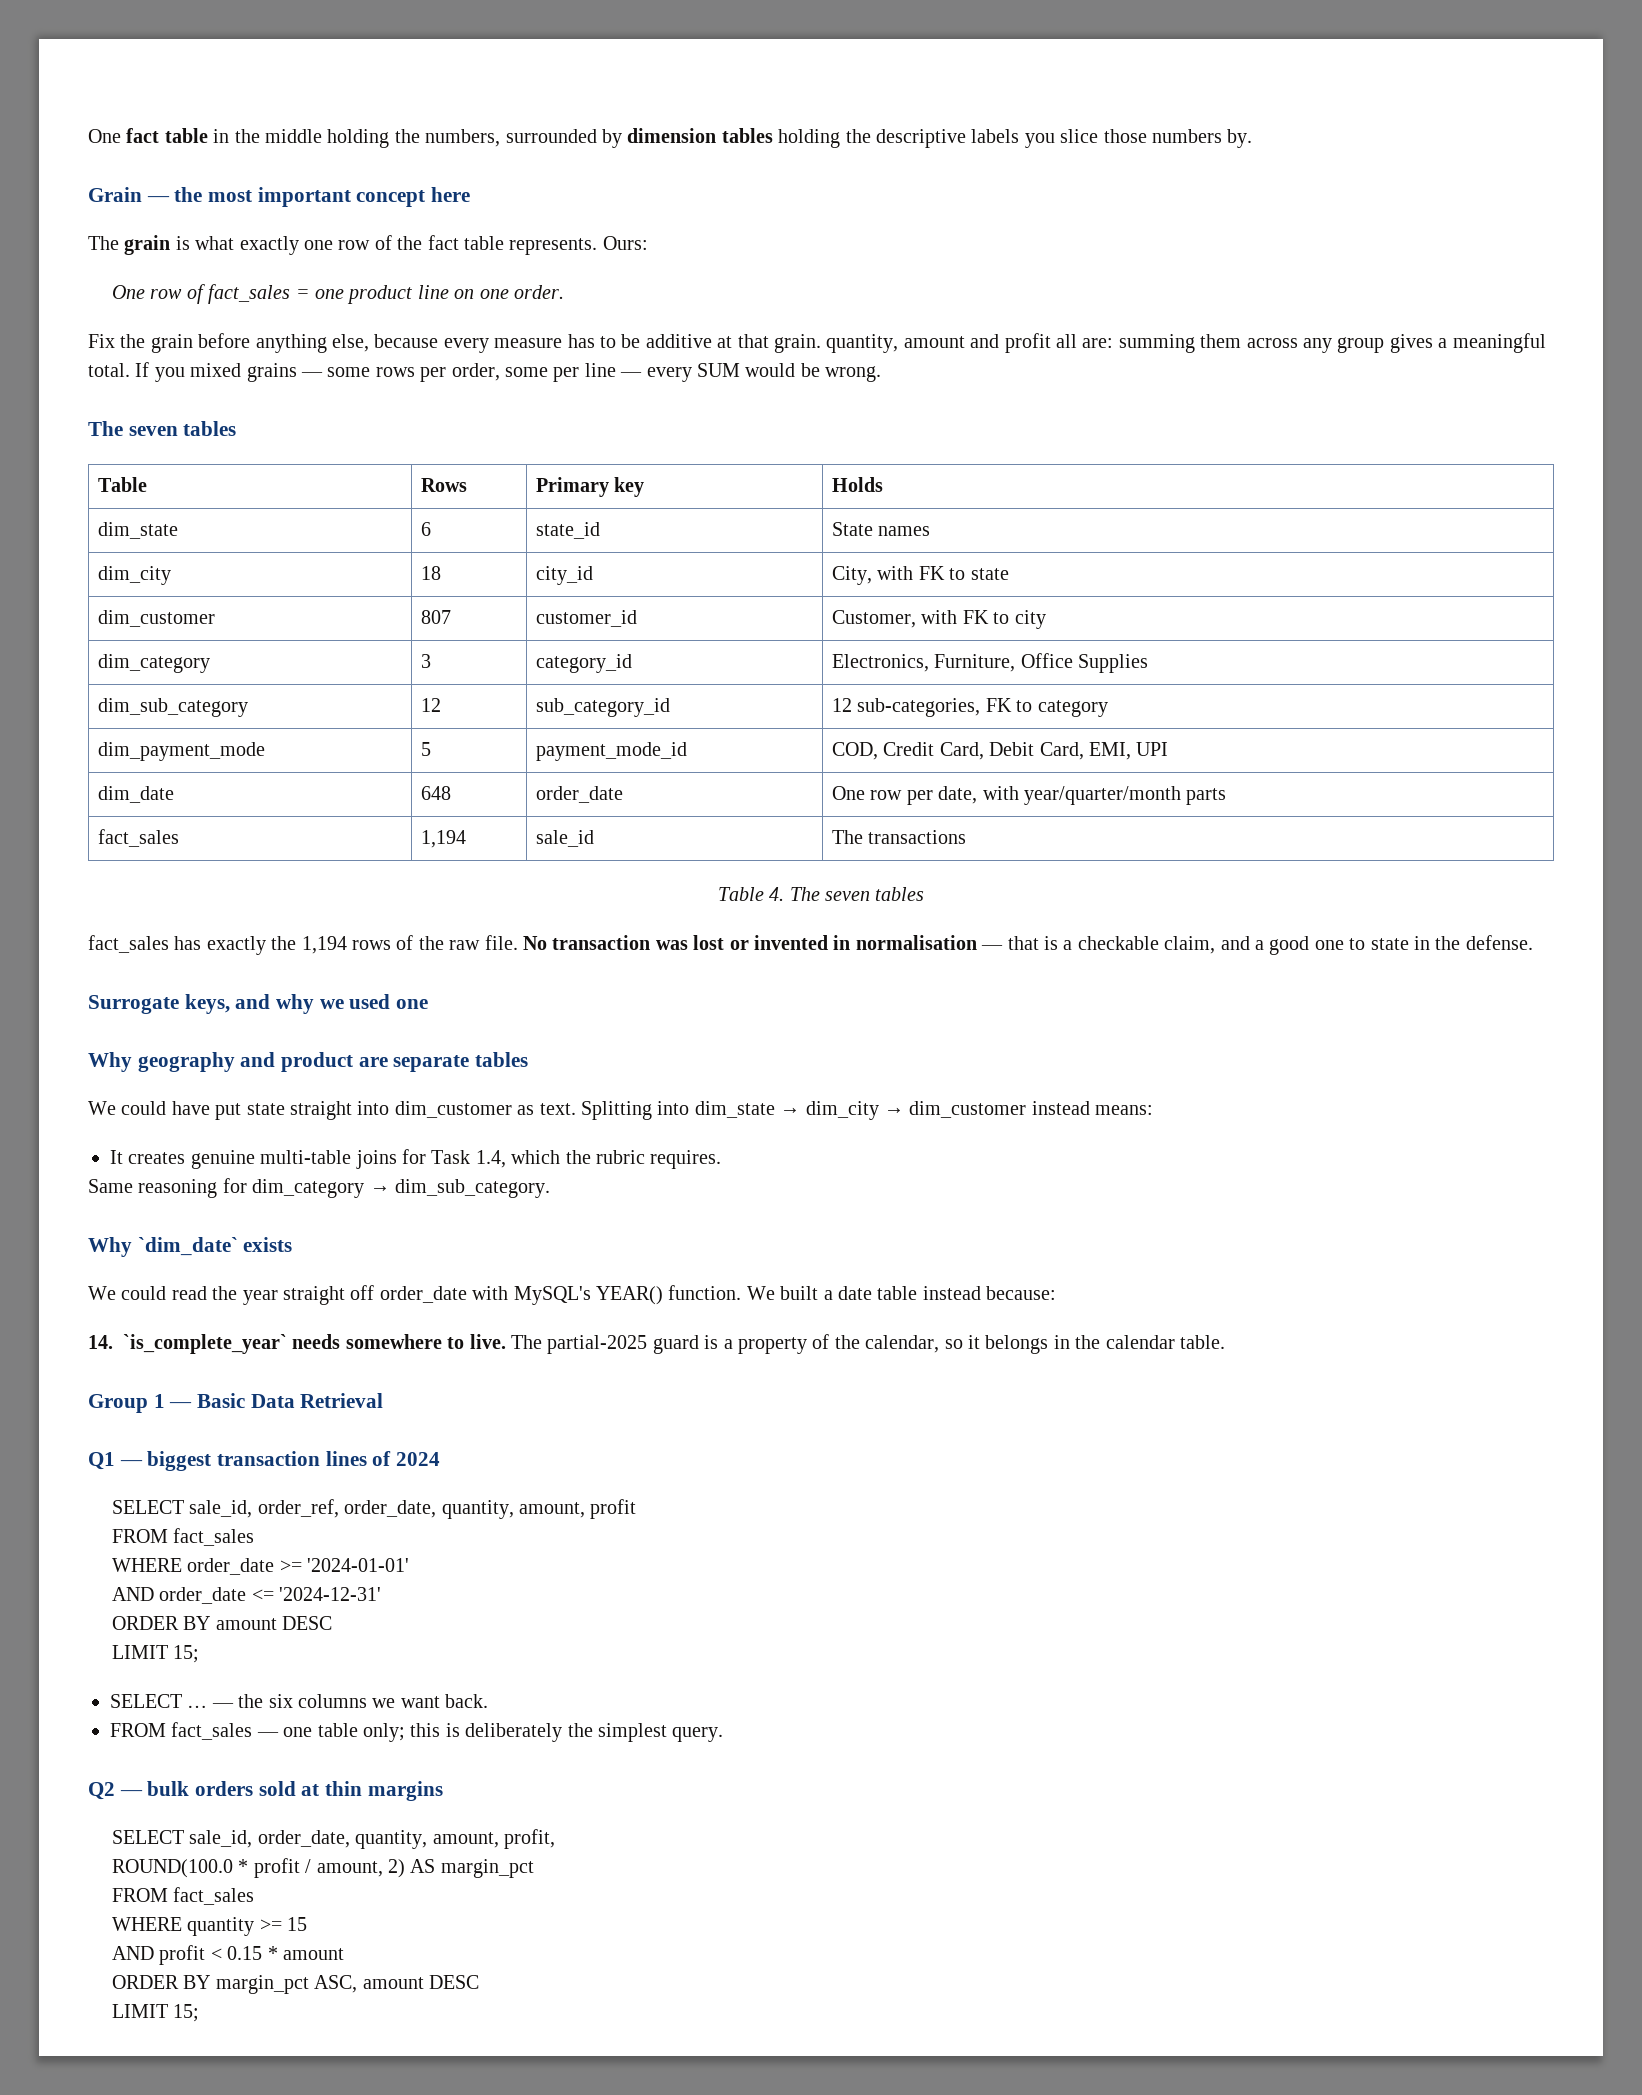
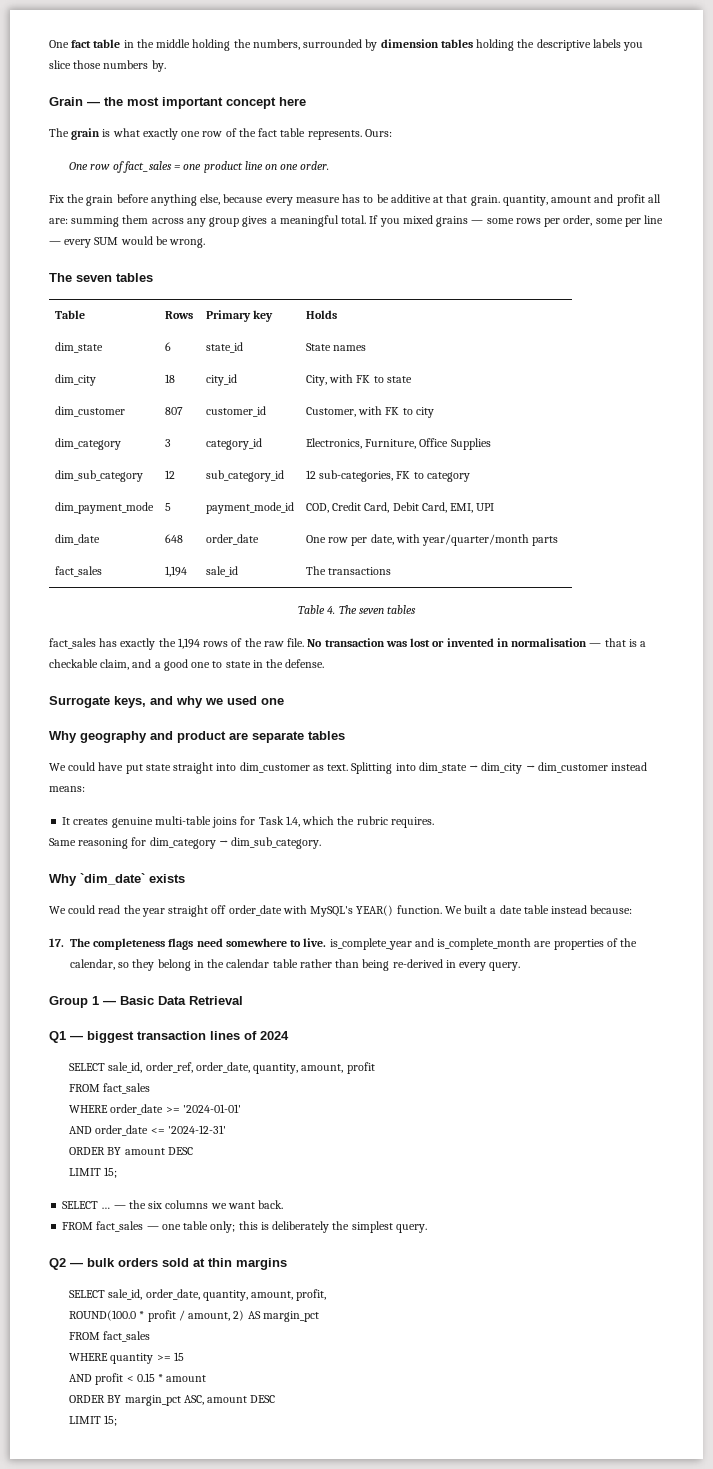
[88,1334,807,1354] 14. `is_complete_year` needs somewhere to live. The partial-2025 guard is a property -> [49,938,604,950] 17. The completeness flags need somewhere to live. is_complete_year and is_complete_month are properties
[967,1335,1049,1354] it belongs -> [132,959,191,971] they belong
[1179,1335,1225,1349] table. -> [272,959,521,971] table rather than being re-derived in every query.

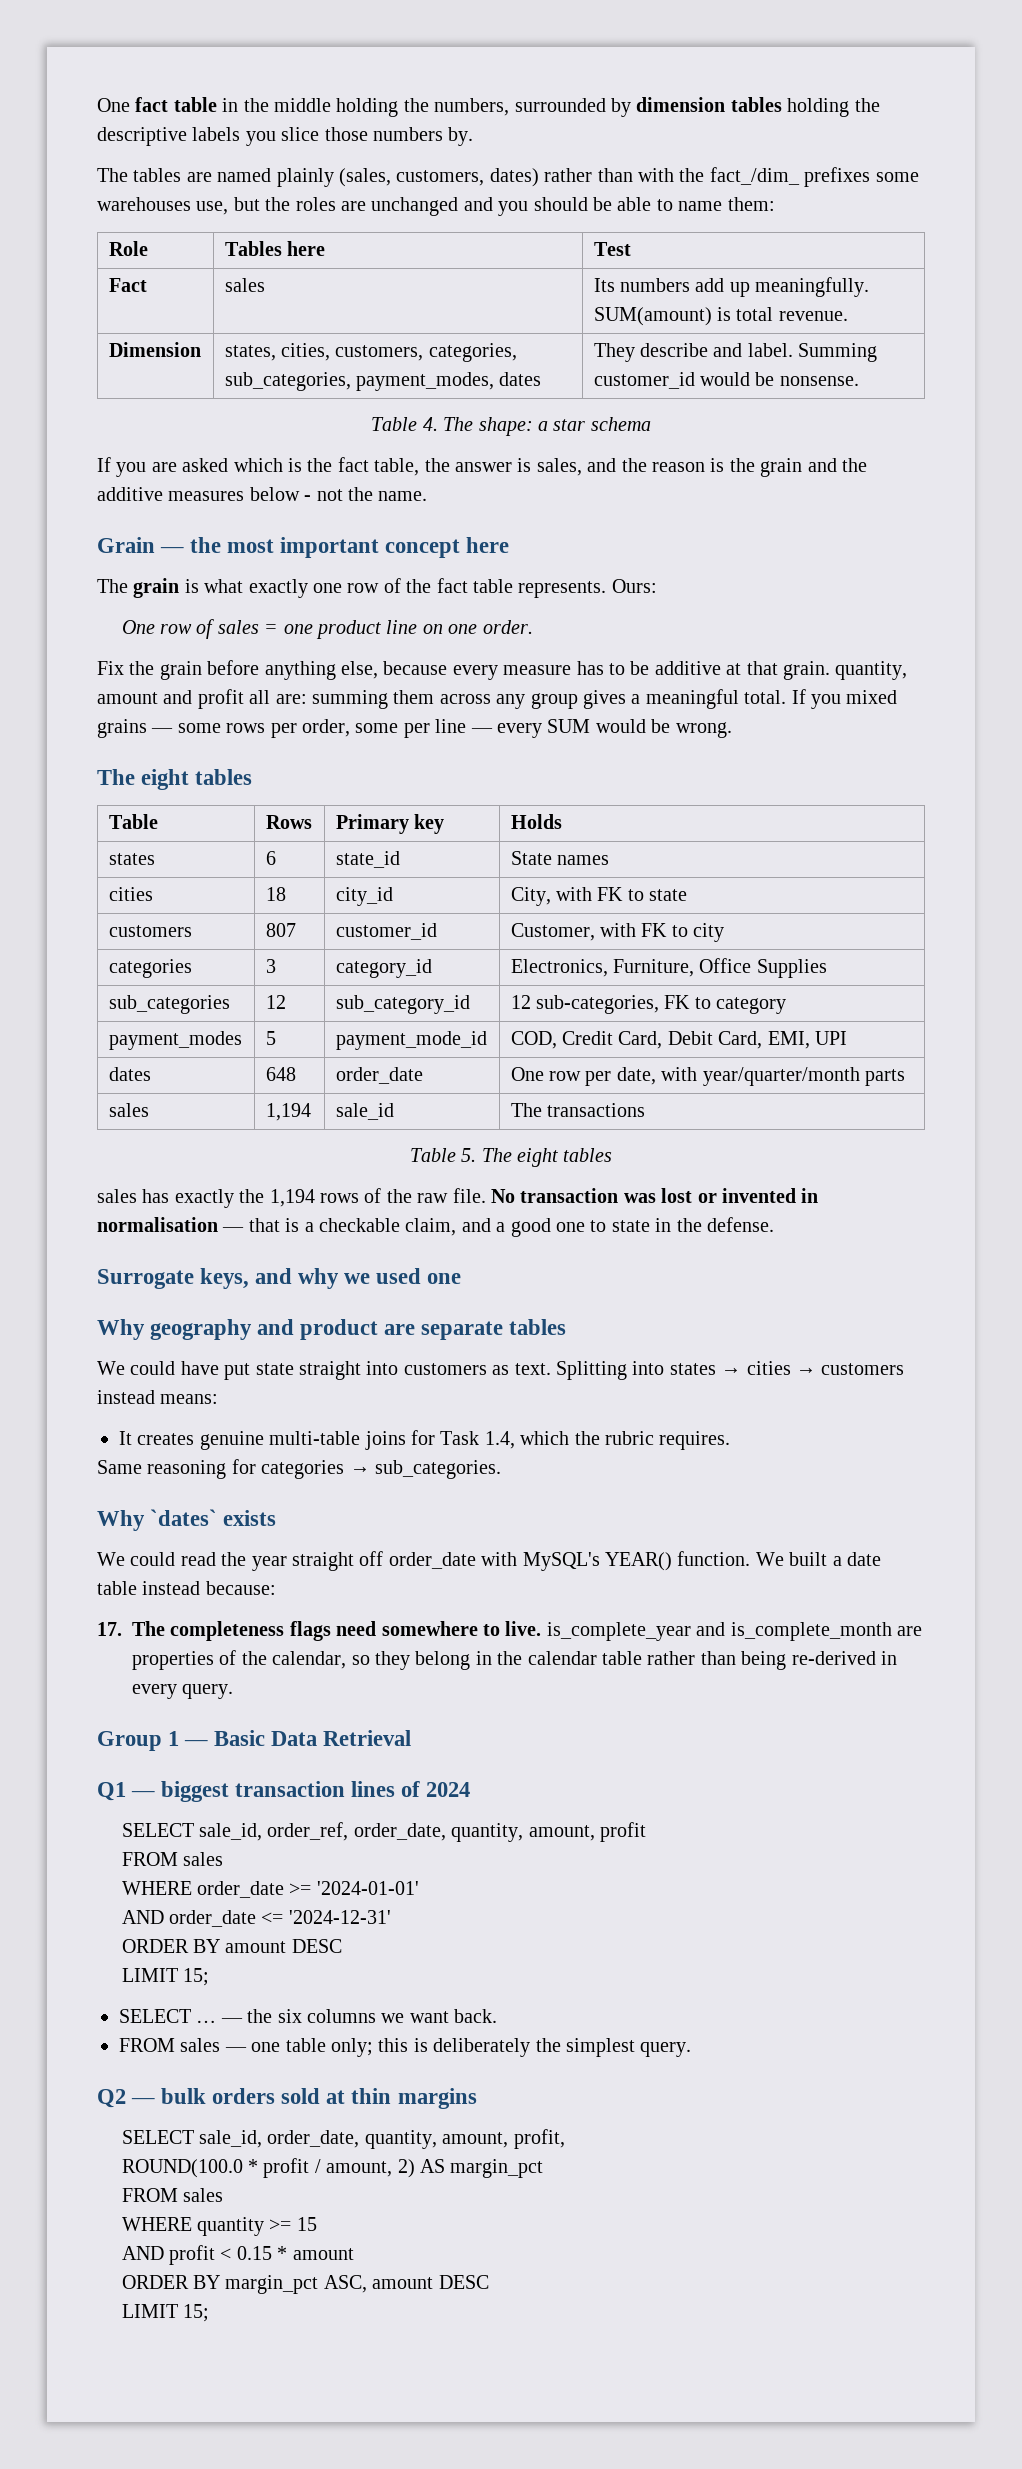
(166, 66) none -> [97,167,919,187] [97,197,775,216] [108,241,148,256] [224,241,326,256] [593,242,631,256] [108,278,147,292] [224,278,265,292] [593,277,870,297] [593,307,848,326] [108,342,201,357] [224,343,517,362] [224,372,542,391] [593,343,878,362] [593,372,859,389] [371,417,651,436] [97,457,867,477] [97,487,428,501] // The tables are named plainly (sales, customers, dates) rather than with the fact_/dim_ prefixes some warehouses use, but the roles are unchanged and you should be able to name them: // Role | Tables here | Test // Fact | sales | Its numbers add up meaningfully. SUM(amount) is total revenue. // Dimension | states, cities, customers, categories, sub_categories, payment_modes, dates | They describe and label. Summing customer_id would be nonsense. // Table 4. The shape: a star schema // If you are asked which is the fact table, the answer is sales, and the reason is the grain and the additive measures below - not the name.
[122,161,172,173] fact_sales -> [217,620,259,634] sales
[76,275,112,282] seven -> [141,769,190,790] eight
[54,342,103,353] dim_state -> [108,853,155,865] states
[54,374,96,386] dim_city -> [108,887,153,901] cities
[54,406,125,417] dim_customer -> [108,925,192,937] customers
[54,438,121,450] dim_category -> [108,959,192,978] categories
[54,470,143,482] dim_sub_category -> [108,995,230,1014] sub_categories
[54,502,154,514] dim_payment_mode -> [108,1031,242,1050] payment_modes
[54,534,100,545] dim_date -> [108,1067,151,1081] dates
[54,566,102,577] fact_sales -> [108,1103,149,1117] sales
[327,605,416,614] [49,638,96,649] 4. The seven tables // fact_sales -> [461,1148,613,1167] [97,1189,137,1203] 5. The eight tables // sales
[239,762,310,773] dim_customer -> [403,1363,487,1375] customers
[418,762,608,774] dim_state → dim_city → dim_customer -> [669,1361,905,1375] states → cities → customers
[149,837,322,849] [49,873,145,886] dim_category → dim_sub_category. // Why `dim_date` -> [261,1460,501,1479] [97,1509,218,1531] categories → sub_categories. // Why `dates`
[103,1083,151,1094] fact_sales -> [183,1852,224,1866] sales
[96,1221,144,1232] fact_sales -> [180,2038,221,2052] sales
[103,1331,151,1342] fact_sales -> [183,2188,224,2202] sales

